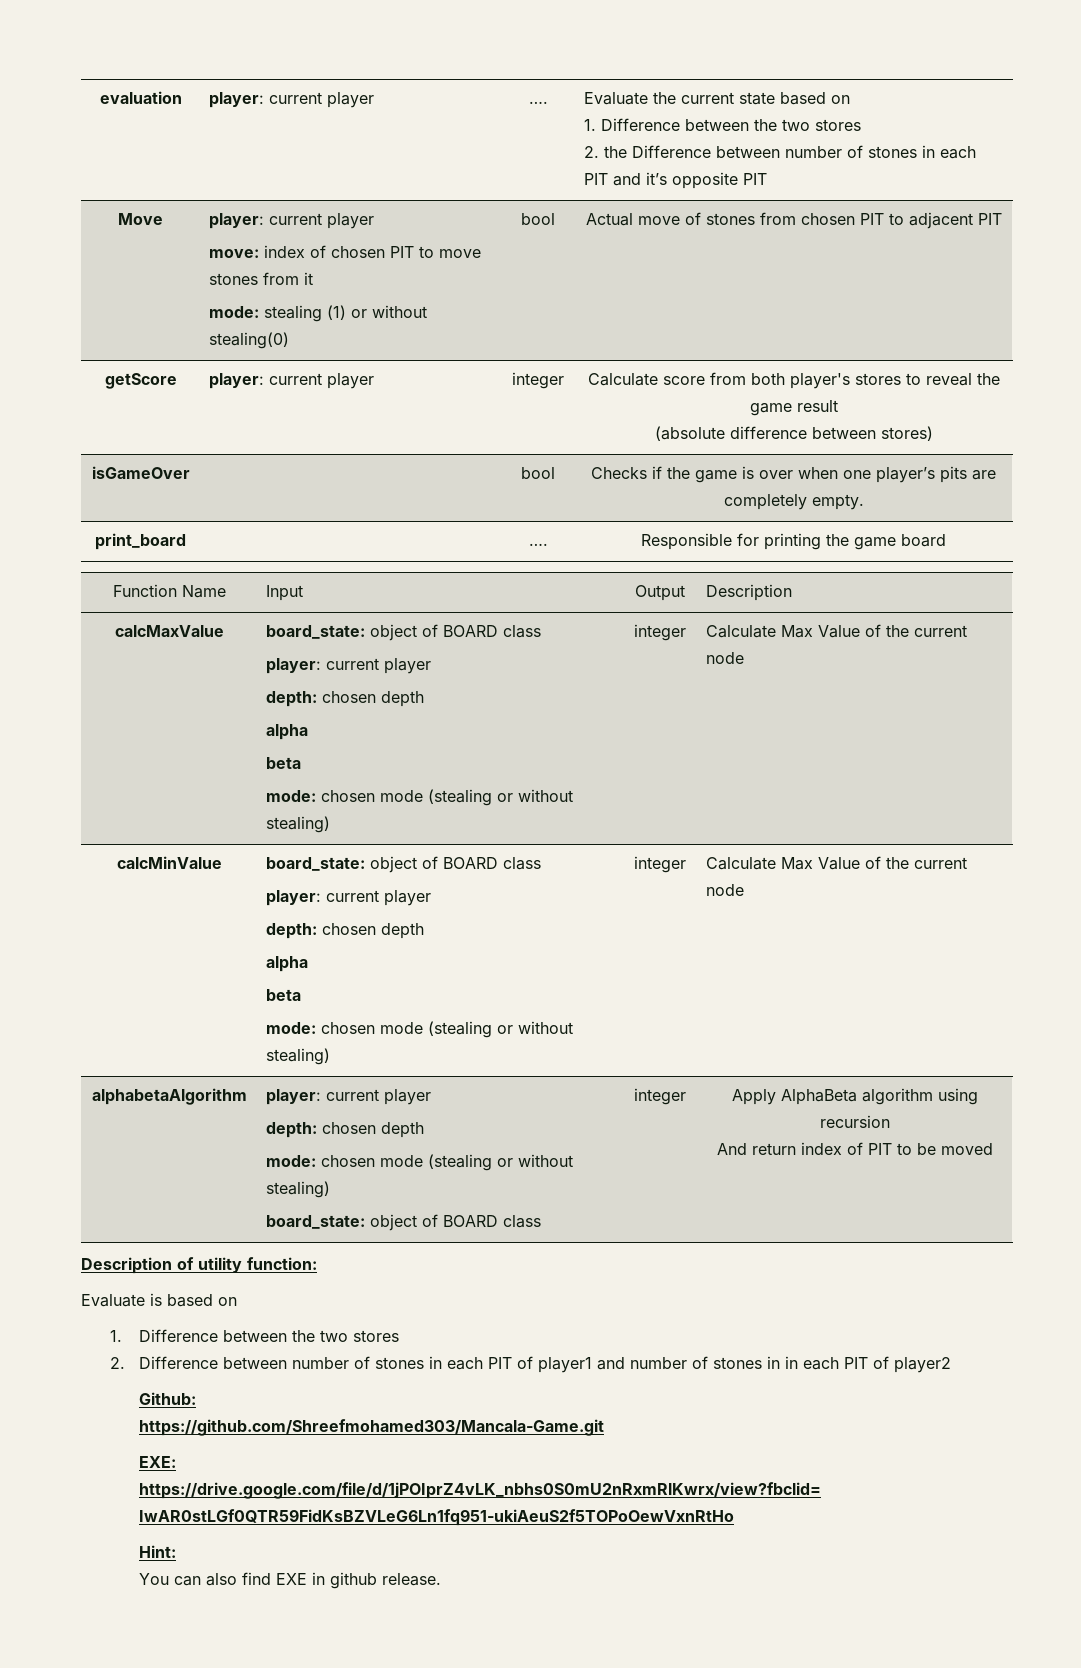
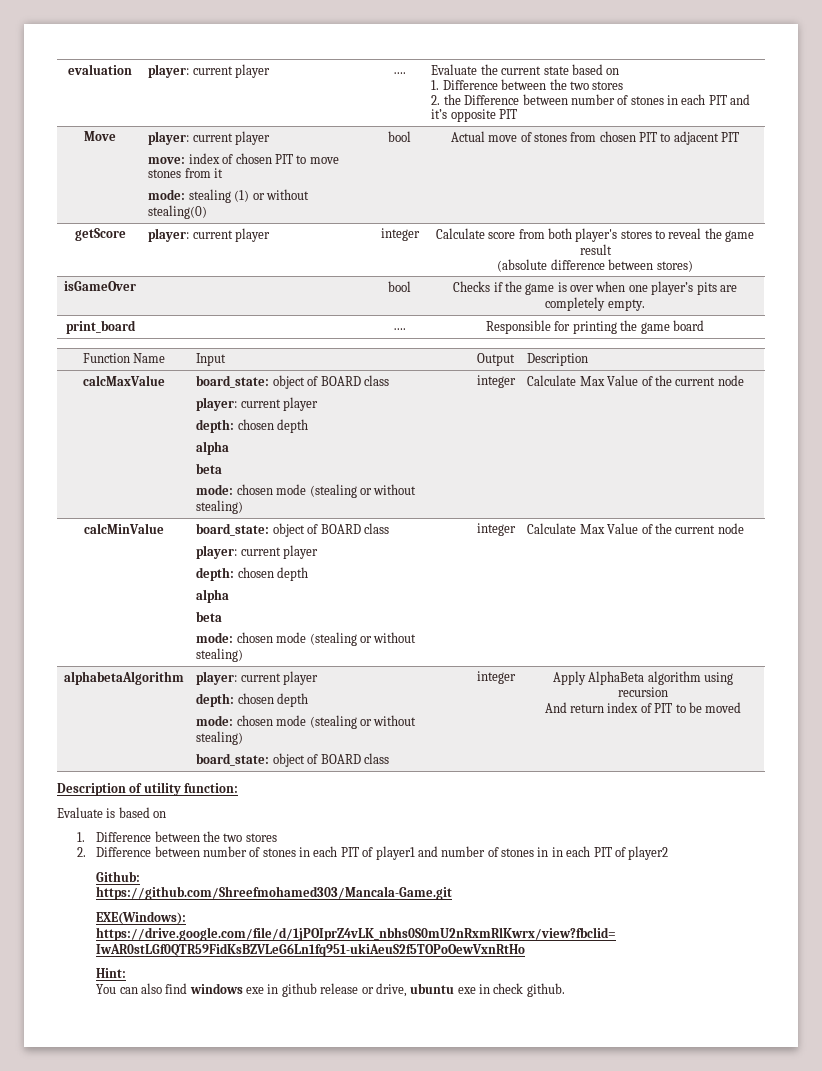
[138,1456,176,1468] EXE: -> [96,911,187,925] EXE(Windows):
[275,1572,441,1589] EXE in github release. -> [189,983,565,997] windows exe in github release or drive, ubuntu exe in check github.

